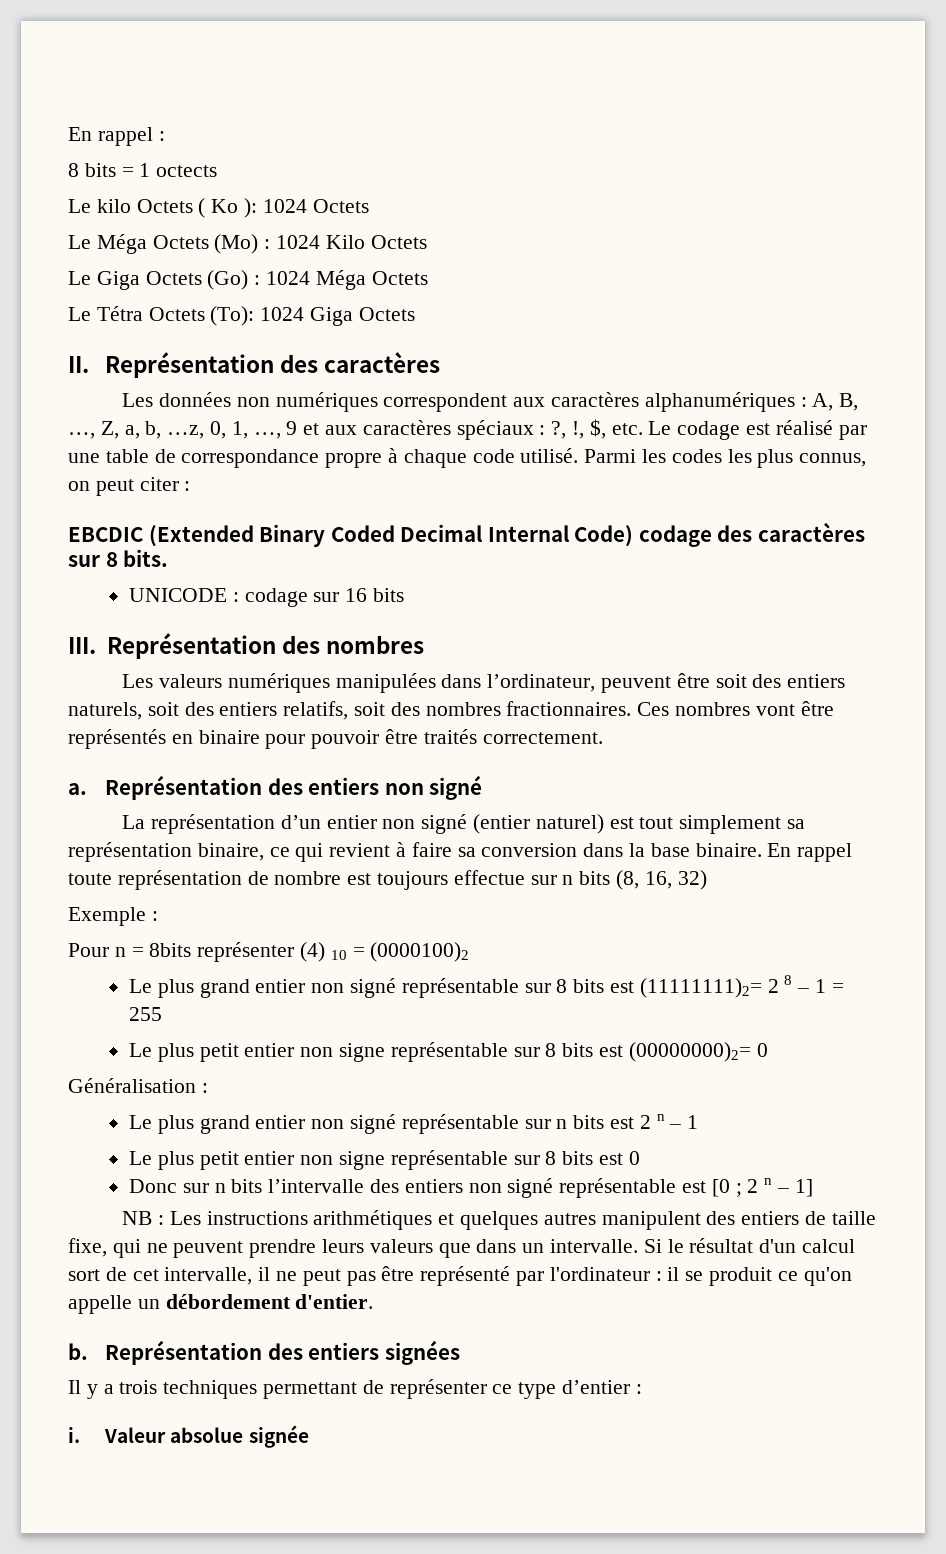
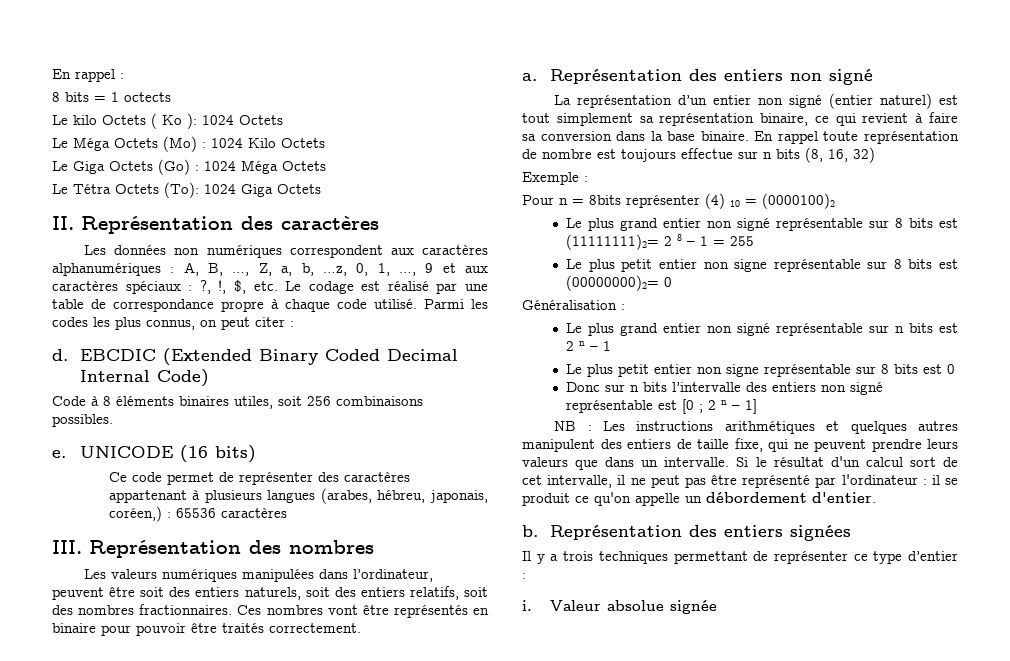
(191, 486) none -> [52,349,68,361] d.
[638,522,865,547] [68,549,169,567] [128,588,405,607] codage des caractères sur 8 bits. // UNICODE : codage sur 16 bits -> [52,396,423,409] [52,414,113,427] [52,445,257,463] [108,472,410,485] [108,488,488,504] [108,506,287,522] // Code à 8 éléments binaires utiles, soit 256 combinaisons possibles. // e. UNICODE (16 bits) // Ce code permet de représenter des caractères appartenant à plusieurs langues (arabes, hébreu, japonais, coréen,) : 65536 caractères

